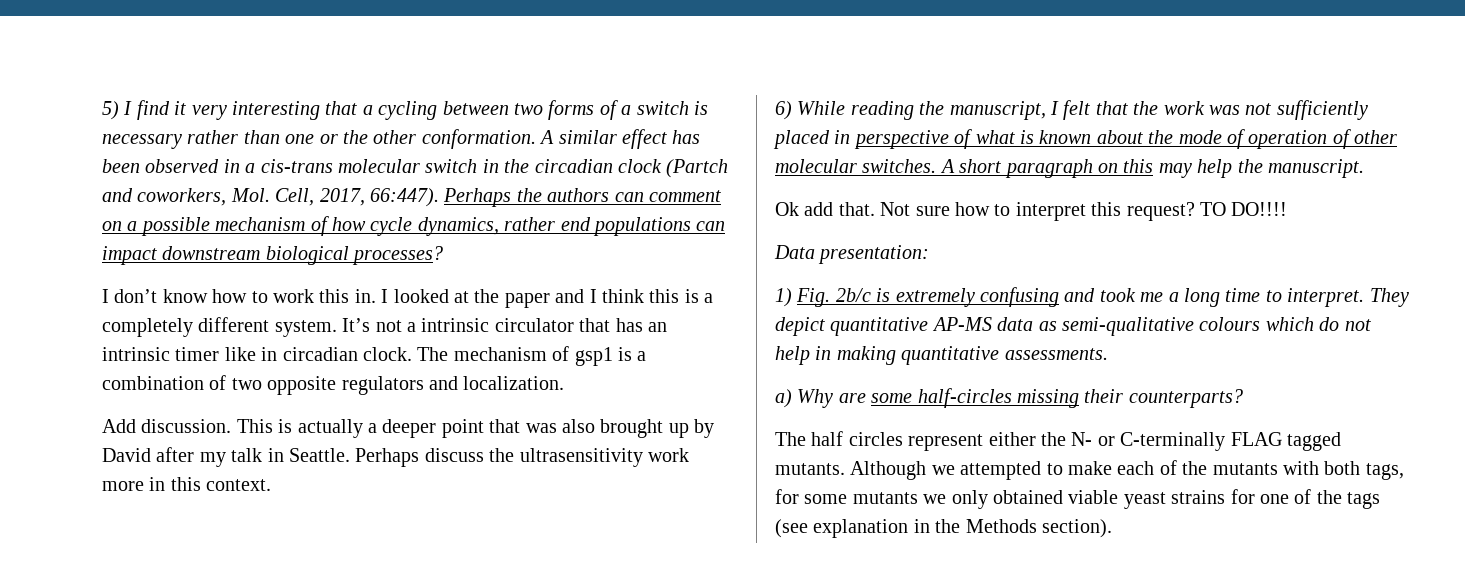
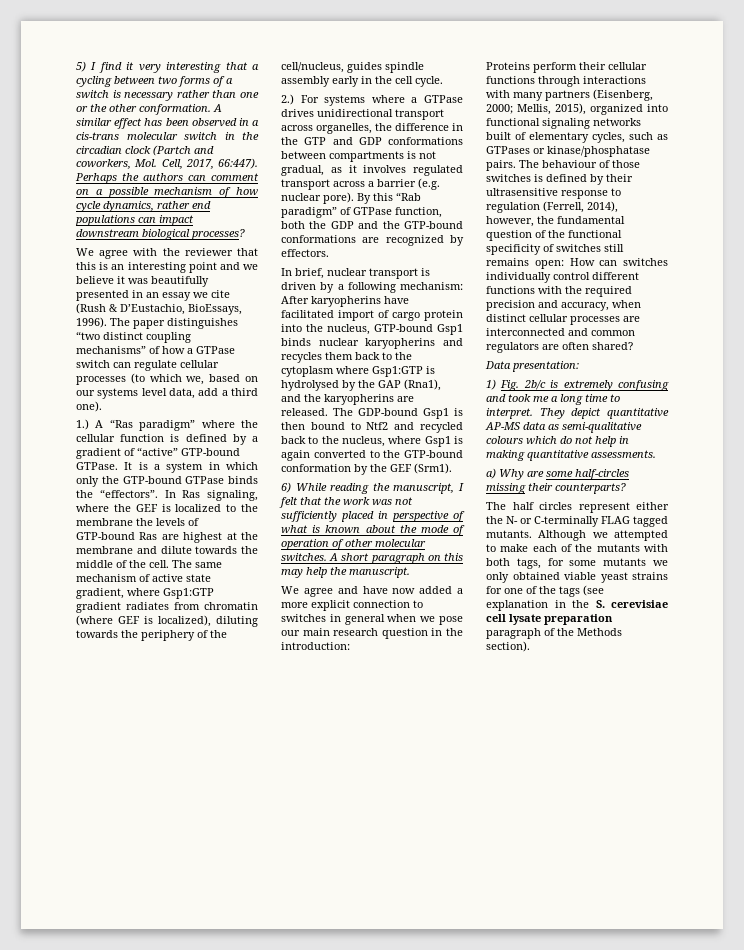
[102,289,714,308] [102,317,667,337] [102,346,647,366] [102,375,565,395] [102,419,715,438] [102,447,689,467] [102,477,272,491] I don’t know how to work this in. I looked at the paper and I think this is a completely different system. It’s not a intrinsic circulator that has an intrinsic timer like in circadian clock. The mechanism of gsp1 is a combination of two opposite regulators and localization. // Add discussion. This is actually a deeper point that was also brought up by David after my talk in Seattle. Perhaps discuss the ultrasensitivity work more in this context. -> [76,248,258,259] [76,262,258,273] [76,276,209,287] [76,290,230,301] [76,303,242,315] [76,317,238,329] [76,331,191,343] [76,346,235,354] [76,360,219,371] [76,373,258,385] [76,388,258,399] [76,401,102,412] [76,419,258,431] [76,434,258,445] [76,447,240,459] [76,462,258,473] [76,476,258,487] [76,489,258,501] [76,504,258,512] [76,518,199,526] [76,532,258,543] [76,546,258,554] [76,560,222,568] [76,574,211,582] [76,588,214,599] [76,602,258,613] [76,615,258,627] [76,630,227,641] [281,62,424,73] [281,76,443,87] [281,94,463,106] [281,109,444,120] [281,123,463,134] [281,137,463,145] [281,151,436,162] [281,165,463,176] [281,178,440,190] [281,192,421,204] [281,207,442,218] [281,221,463,229] [281,235,464,246] [281,249,329,257] [281,268,430,279] [281,282,463,293] [281,296,409,307] [281,310,463,321] [281,324,463,335] [281,338,463,349] [281,352,412,363] [281,366,435,377] [281,379,441,391] [281,394,414,405] [281,408,463,419] [281,422,463,433] [281,436,463,447] [281,450,463,461] [281,463,452,475] We agree with the reviewer that this is an interesting point and we believe it was beautifully presented in an essay we cite (Rush & D’Eustachio, BioEssays, 1996). The paper distinguishes “two distinct coupling mechanisms” of how a GTPase switch can regulate cellular processes (to which we, based on our systems level data, add a third one). // 1.) A “Ras paradigm” where the cellular function is defined by a gradient of “active” GTP-bound GTPase. It is a system in which only the GTP-bound GTPase binds the “effectors”. In Ras signaling, where the GEF is localized to the membrane the levels of GTP-bound Ras are highest at the membrane and dilute towards the middle of the cell. The same mechanism of active state gradient, where Gsp1:GTP gradient radiates from chromatin (where GEF is localized), diluting towards the periphery of the cell/nucleus, guides spindle assembly early in the cell cycle. // 2.) For systems where a GTPase drives unidirectional transport across organelles, the difference in the GTP and GDP conformations between compartments is not gradual, as it involves regulated transport across a barrier (e.g. nuclear pore). By this “Rab paradigm” of GTPase function, both the GDP and the GTP-bound conformations are recognized by effectors. // In brief, nuclear transport is driven by a following mechanism: After karyopherins have facilitated import of cargo protein into the nucleus, GTP-bound Gsp1 binds nuclear karyopherins and recycles them back to the cytoplasm where Gsp1:GTP is hydrolysed by the GAP (Rna1), and the karyopherins are released. The GDP-bound Gsp1 is then bound to Ntf2 and recycled back to the nucleus, where Gsp1 is again converted to the GTP-bound conformation by the GEF (Srm1).
[775,202,1288,221] Ok add that. Not sure how to interpret this request? TO DO!!!! -> [281,586,463,597] [281,600,423,611] [281,614,463,625] [281,628,463,639] [281,642,350,650] [486,62,647,73] [486,76,646,87] [486,89,653,101] [486,103,668,115] [486,118,641,129] [486,132,668,143] [486,146,650,157] [486,160,640,171] [486,174,633,185] [486,188,621,199] [486,201,618,213] [486,216,625,227] [486,230,622,241] [486,244,624,255] [486,258,668,269] [486,272,639,283] [486,286,632,297] [486,300,641,311] [486,314,640,325] [486,328,635,336] [486,342,633,353] We agree and have now added a more explicit connection to switches in general when we pose our main research question in the introduction: // Proteins perform their cellular functions through interactions with many partners (Eisenberg, 2000; Mellis, 2015), organized into functional signaling networks built of elementary cycles, such as GTPases or kinase/phosphatase pairs. The behaviour of those switches is defined by their ultrasensitive response to regulation (Ferrell, 2014), however, the fundamental question of the functional specificity of switches still remains open: How can switches individually control different functions with the required precision and accuracy, when distinct cellular processes are interconnected and common regulators are often shared?
(961, 526) none -> [595,600,668,608] [486,614,613,625] [486,628,574,639] S. cerevisiae cell lysate preparation paragraph of the

